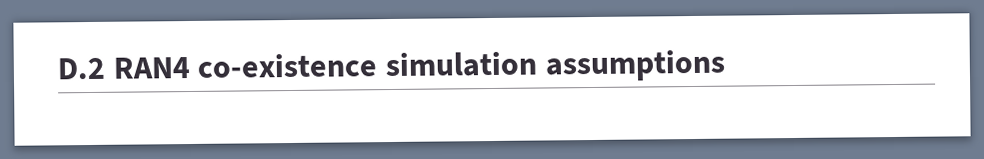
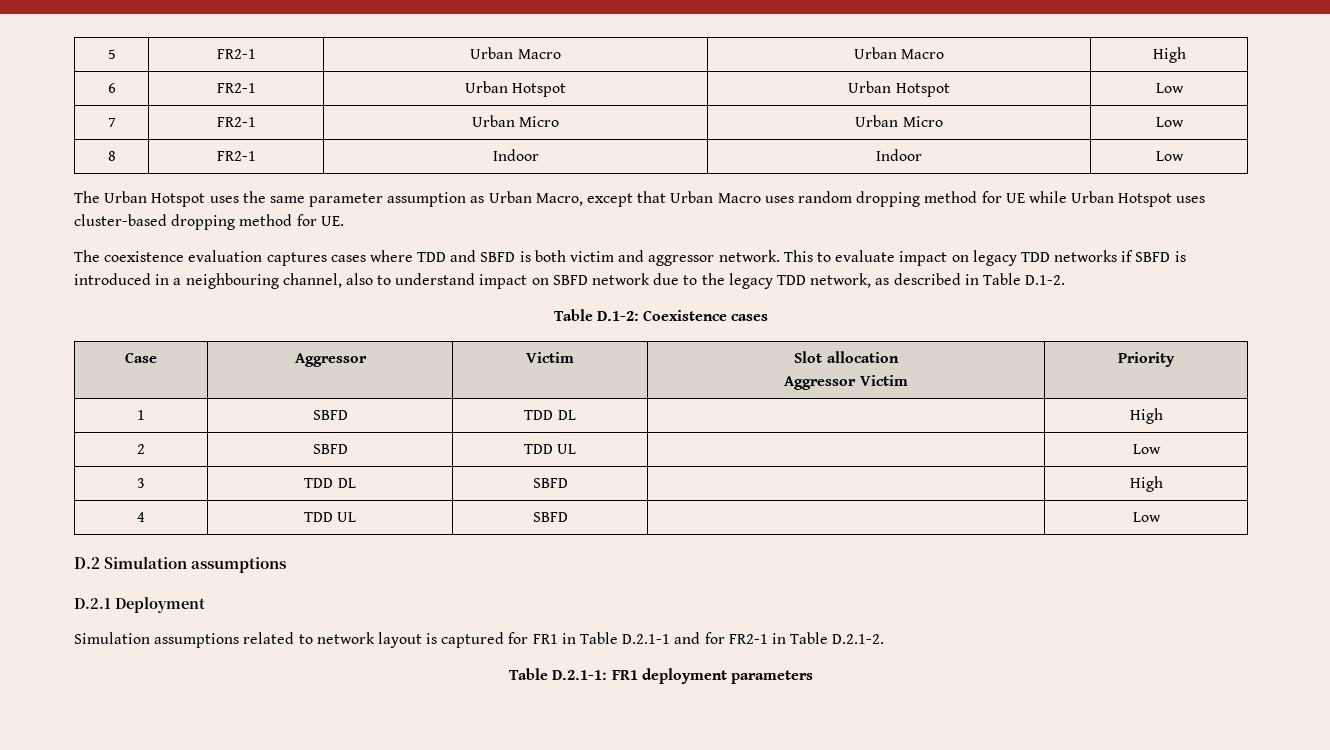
[57,49,726,82] D.2 RAN4 co-existence simulation assumptions -> [107,49,116,59] [216,49,256,59] [470,47,561,59] [853,47,945,59] [1152,47,1186,63] [107,83,116,93] [216,83,256,93] [464,81,567,97] [848,81,950,97] [1155,83,1184,93] [107,118,116,127] [216,117,256,127] [471,115,560,127] [855,115,943,127] [1155,117,1184,127] [107,151,116,161] [216,151,256,161] [492,149,539,161] [876,149,922,161] [1155,151,1184,161] [74,191,1206,207] [74,214,344,230] [74,250,1186,266] [74,273,1066,289] [553,309,769,321] [125,352,157,363] [294,353,367,367] [526,352,574,363] [794,351,899,363] [784,375,908,390] [1118,352,1175,367] [137,410,145,420] [312,410,348,420] [524,410,576,420] [1129,408,1163,424] [137,444,145,454] [312,444,348,454] [523,444,577,454] [1132,444,1161,454] [137,478,145,488] [304,478,356,488] [532,478,568,488] [1129,476,1163,492] [137,512,145,522] [303,512,357,522] [532,512,568,522] [1132,512,1161,522] [74,556,287,573] [74,597,205,613] [74,632,885,648] [509,668,813,684] 5 | FR2-1 | Urban Macro | Urban Macro | High // 6 | FR2-1 | Urban Hotspot | Urban Hotspot | Low // 7 | FR2-1 | Urban Micro | Urban Micro | Low // 8 | FR2-1 | Indoor | Indoor | Low // The Urban Hotspot uses the same parameter assumption as Urban Macro, except that Urban Macro uses random dropping method for UE while Urban Hotspot uses cluster-based dropping method for UE. // The coexistence evaluation captures cases where TDD and SBFD is both victim and aggressor network. This to evaluate impact on legacy TDD networks if SBFD is introduced in a neighbouring channel, also to understand impact on SBFD network due to the legacy TDD network, as described in Table D.1-2. // Table D.1-2: Coexistence cases // Case | Aggressor | Victim | Slot allocation // Aggressor Victim | Priority // 1 | SBFD | TDD DL | | High // 2 | SBFD | TDD UL | | Low // 3 | TDD DL | SBFD | | High // 4 | TDD UL | SBFD | | Low // D.2 Simulation assumptions // D.2.1 Deployment // Simulation assumptions related to network layout is captured for FR1 in Table D.2.1-1 and for FR2-1 in Table D.2.1-2. // Table D.2.1-1: FR1 deployment parameters

